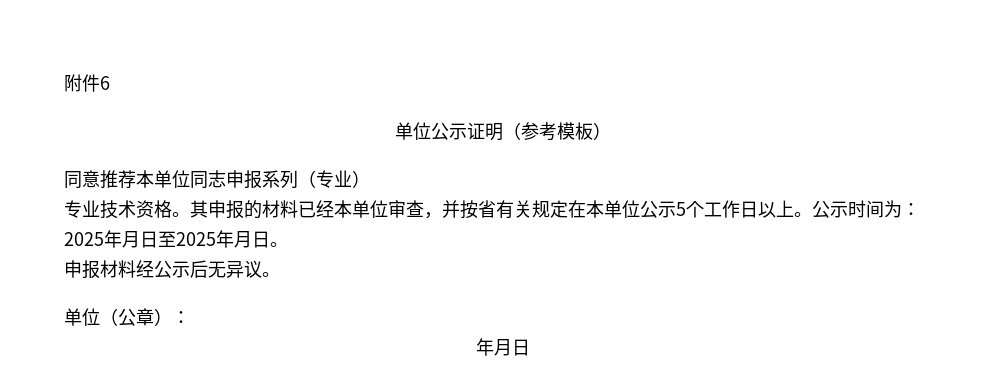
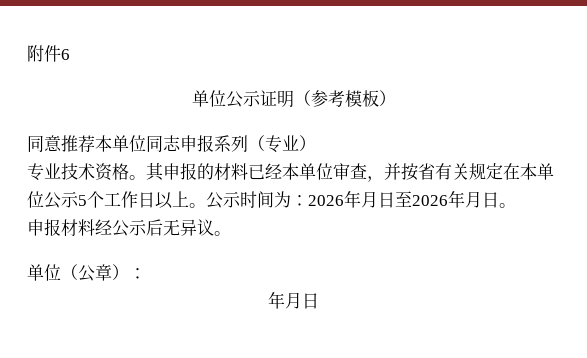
[64,232,104,246] 2025 -> [308,195,344,206] 2026
[176,232,216,246] 2025 -> [412,195,448,206] 2026

